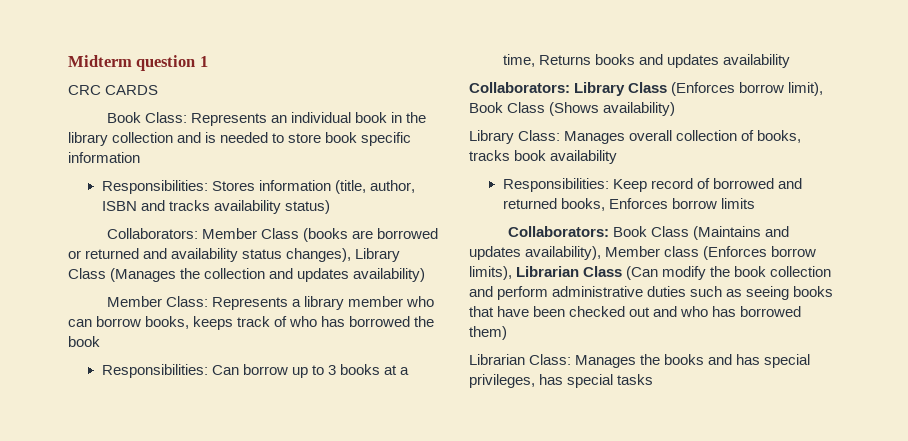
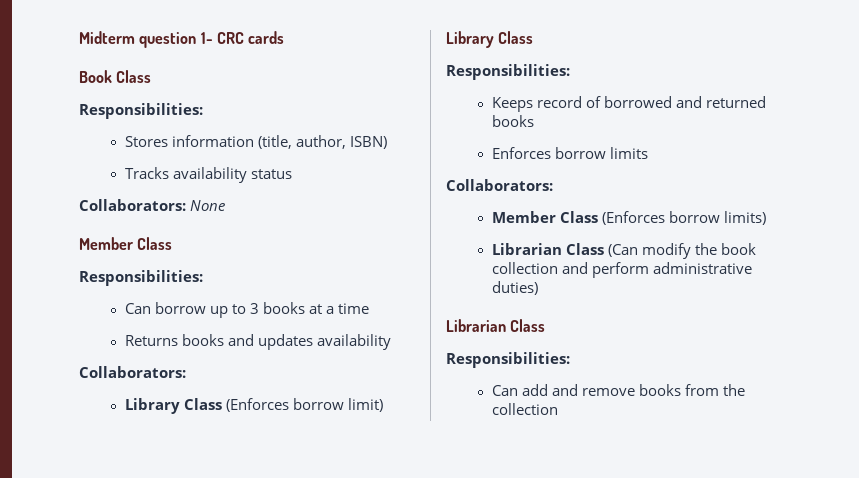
[199,56,208,67] [68,85,159,95] [106,112,426,126] [68,132,412,146] [68,152,140,163] [101,180,208,194] 1 // CRC CARDS // Book Class: Represents an individual book in the library collection and is needed to store book specific information // Responsibilities: -> [200,31,285,44] [79,70,152,83] [79,103,203,119] 1- CRC cards // Book Class // Responsibilities: //
[101,200,330,214] [106,228,438,242] [68,248,401,262] [68,268,426,282] [106,296,434,310] [68,316,435,330] [68,336,100,347] [101,364,208,378] ISBN and tracks availability status) // Collaborators: Member Class (books are borrowed or returned and availability status changes), Library Class (Manages the collection and updates availability) // Member Class: Represents a library member who can borrow books, keeps track of who has borrowed the book // Responsibilities: -> [349,136,387,149] [124,167,292,183] [79,199,226,211] [79,237,173,250] [79,270,203,286] ISBN) // Tracks availability status // Collaborators: None // Member Class // Responsibilities: //
[502,54,535,67] time, -> [338,303,370,314] time //
(570, 87) none -> (186, 372) //
[788,82,824,96] [469,102,676,116] [469,130,802,144] [469,150,618,164] [502,178,647,192] limit), Book Class (Shows availability) // Library Class: Manages overall collection of books, tracks book availability // Responsibilities: Keep -> [347,398,383,412] [446,31,534,48] [446,64,570,80] [491,97,533,112] limit) // Library Class // Responsibilities: // Keeps
[560,198,605,211] books, -> [491,115,534,127] books //
[612,226,789,240] [469,246,817,260] [469,266,512,280] Book Class (Maintains and updates availability), Member class (Enforces borrow limits), -> [491,211,766,225] // Member Class (Enforces borrow limits) //
[647,286,834,300] [469,306,802,317] [469,326,507,340] [469,354,811,368] [469,374,654,388] duties such as seeing books that have been checked out and who has borrowed them) // Librarian Class: Manages the books and has special privileges, has special tasks -> [491,281,538,295] [446,319,546,332] [446,352,570,368] [491,384,745,396] [491,403,558,415] duties) // Librarian Class // Responsibilities: // Can add and remove books from the collection

